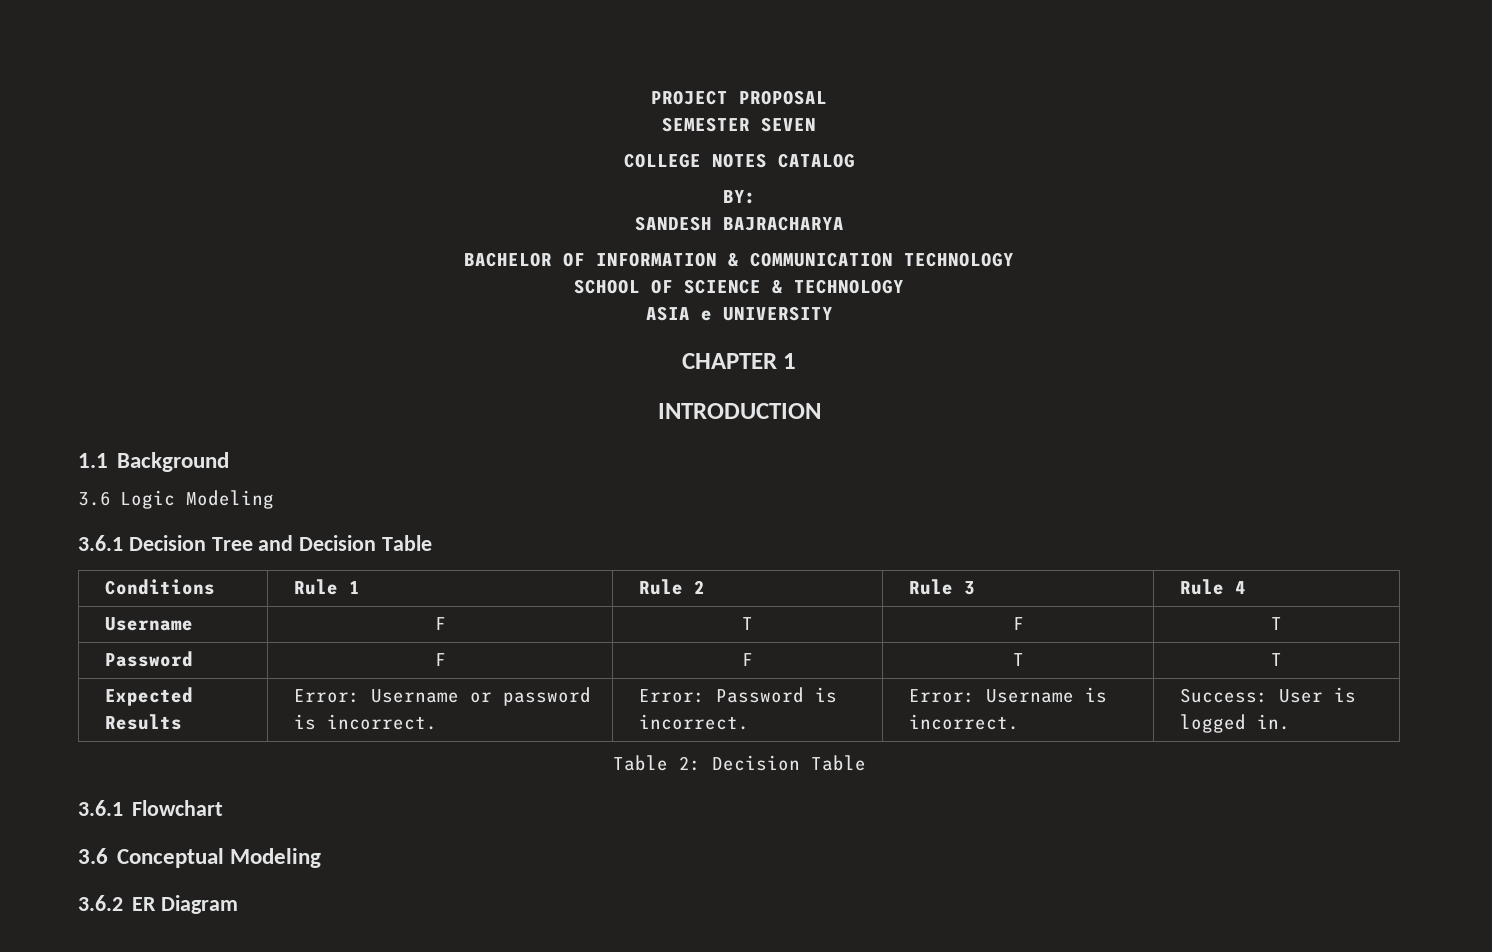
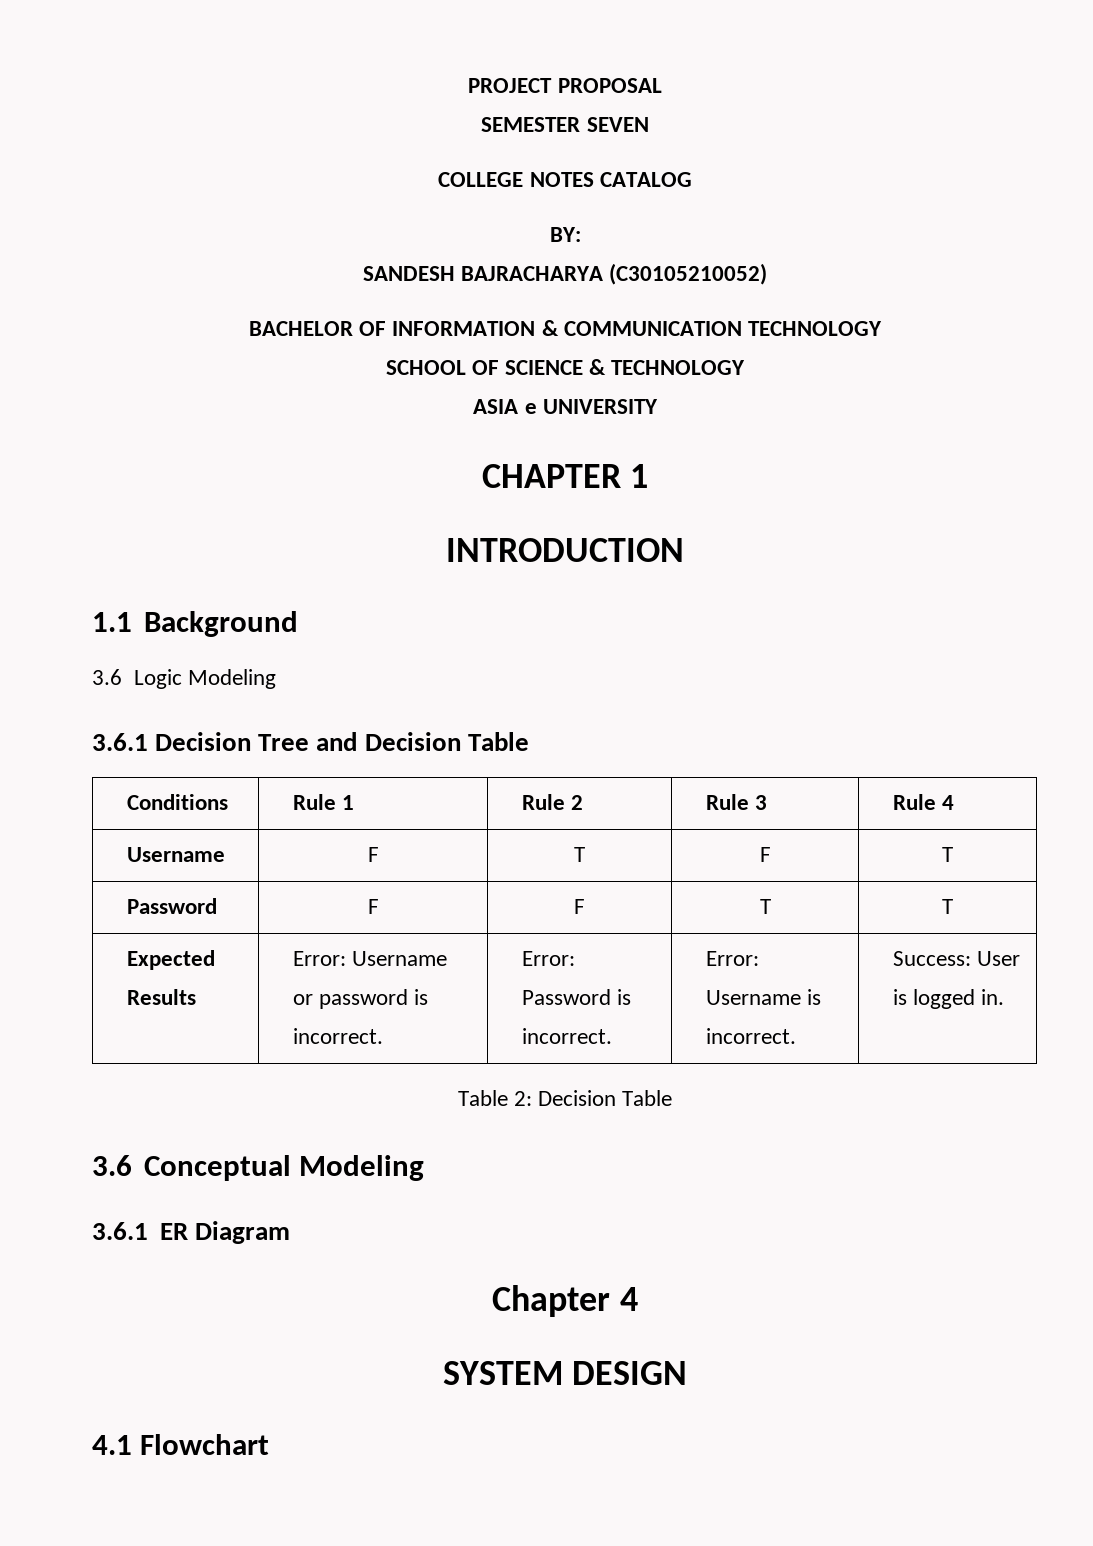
(844, 223) none -> [609,263,768,285] (C30105210052)
[78,800,224,816] // 3.6.1 Flowchart -> (673, 1098) none
[78,895,123,911] 3.6.2 -> [92,1222,148,1240] 3.6.1
(239, 904) none -> [492,1285,638,1317] [442,1361,688,1385] [92,1434,270,1455] // Chapter 4 // SYSTEM DESIGN // 4.1 Flowchart

